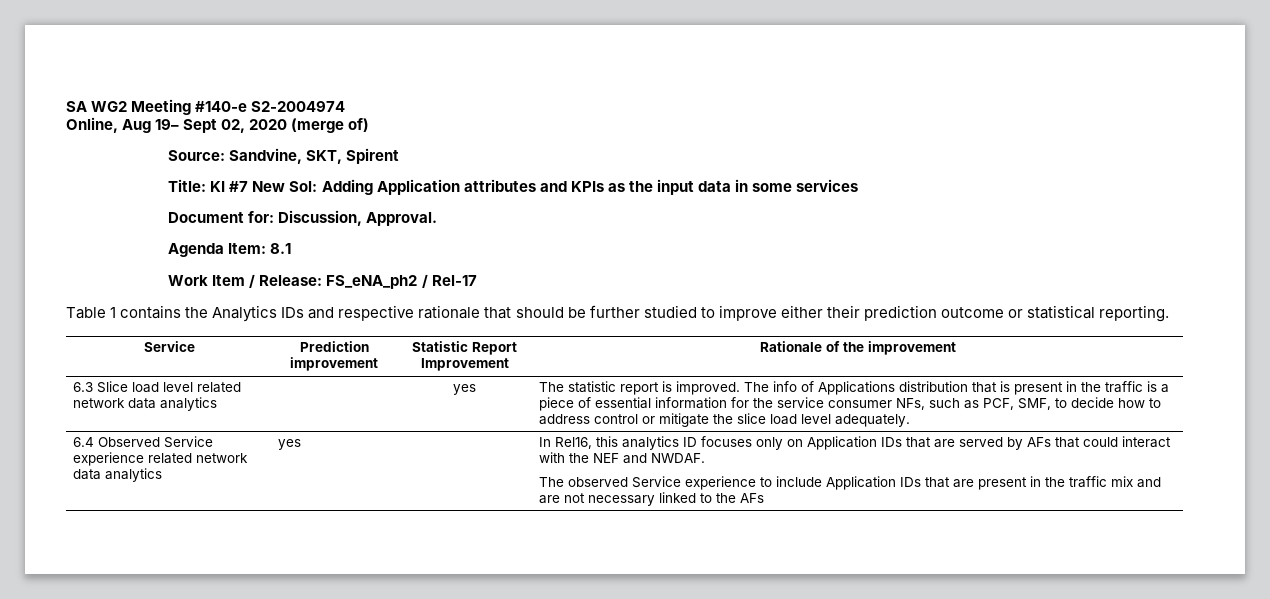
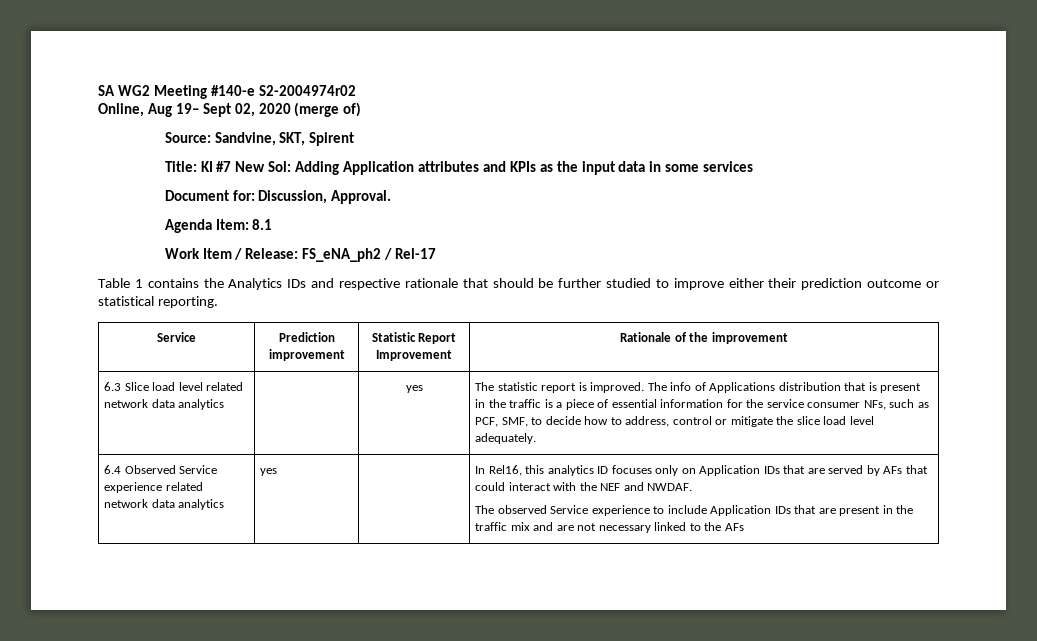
[251,101,346,112] S2-2004974 -> [258,85,356,96] S2-2004974r02
[538,414,590,425] address -> [625,416,670,427] address,

